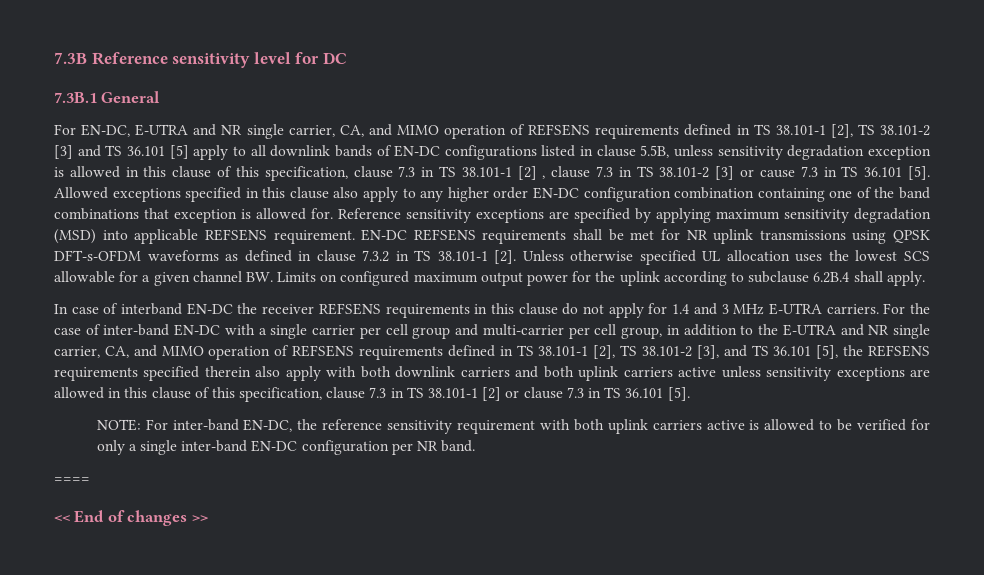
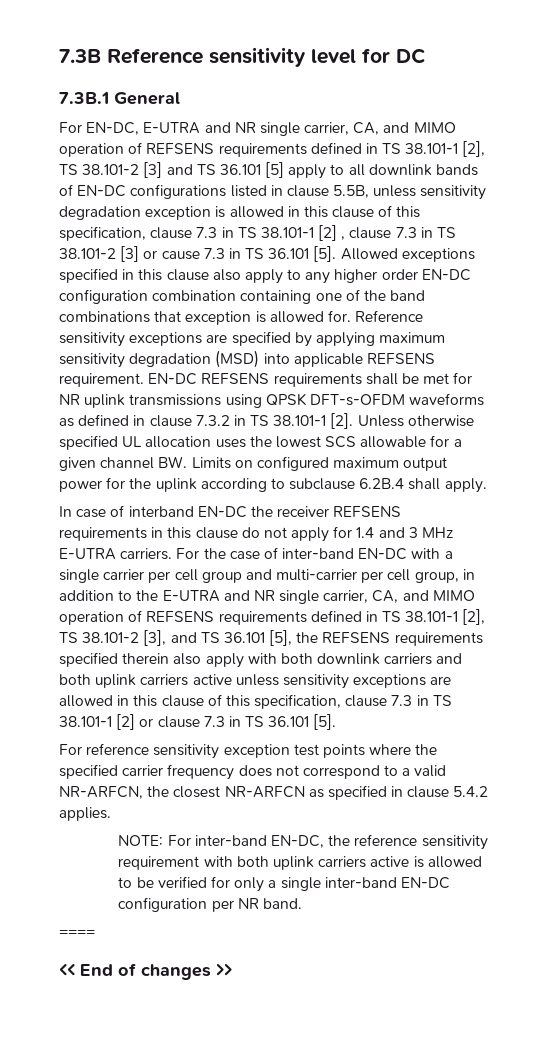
(690, 394) none -> [59,743,438,759] [59,764,447,780] [59,785,489,800] [59,807,111,821] // For reference sensitivity exception test points where the specified carrier frequency does not correspond to a valid NR-ARFCN, the closest NR-ARFCN as specified in clause 5.4.2 applies.

